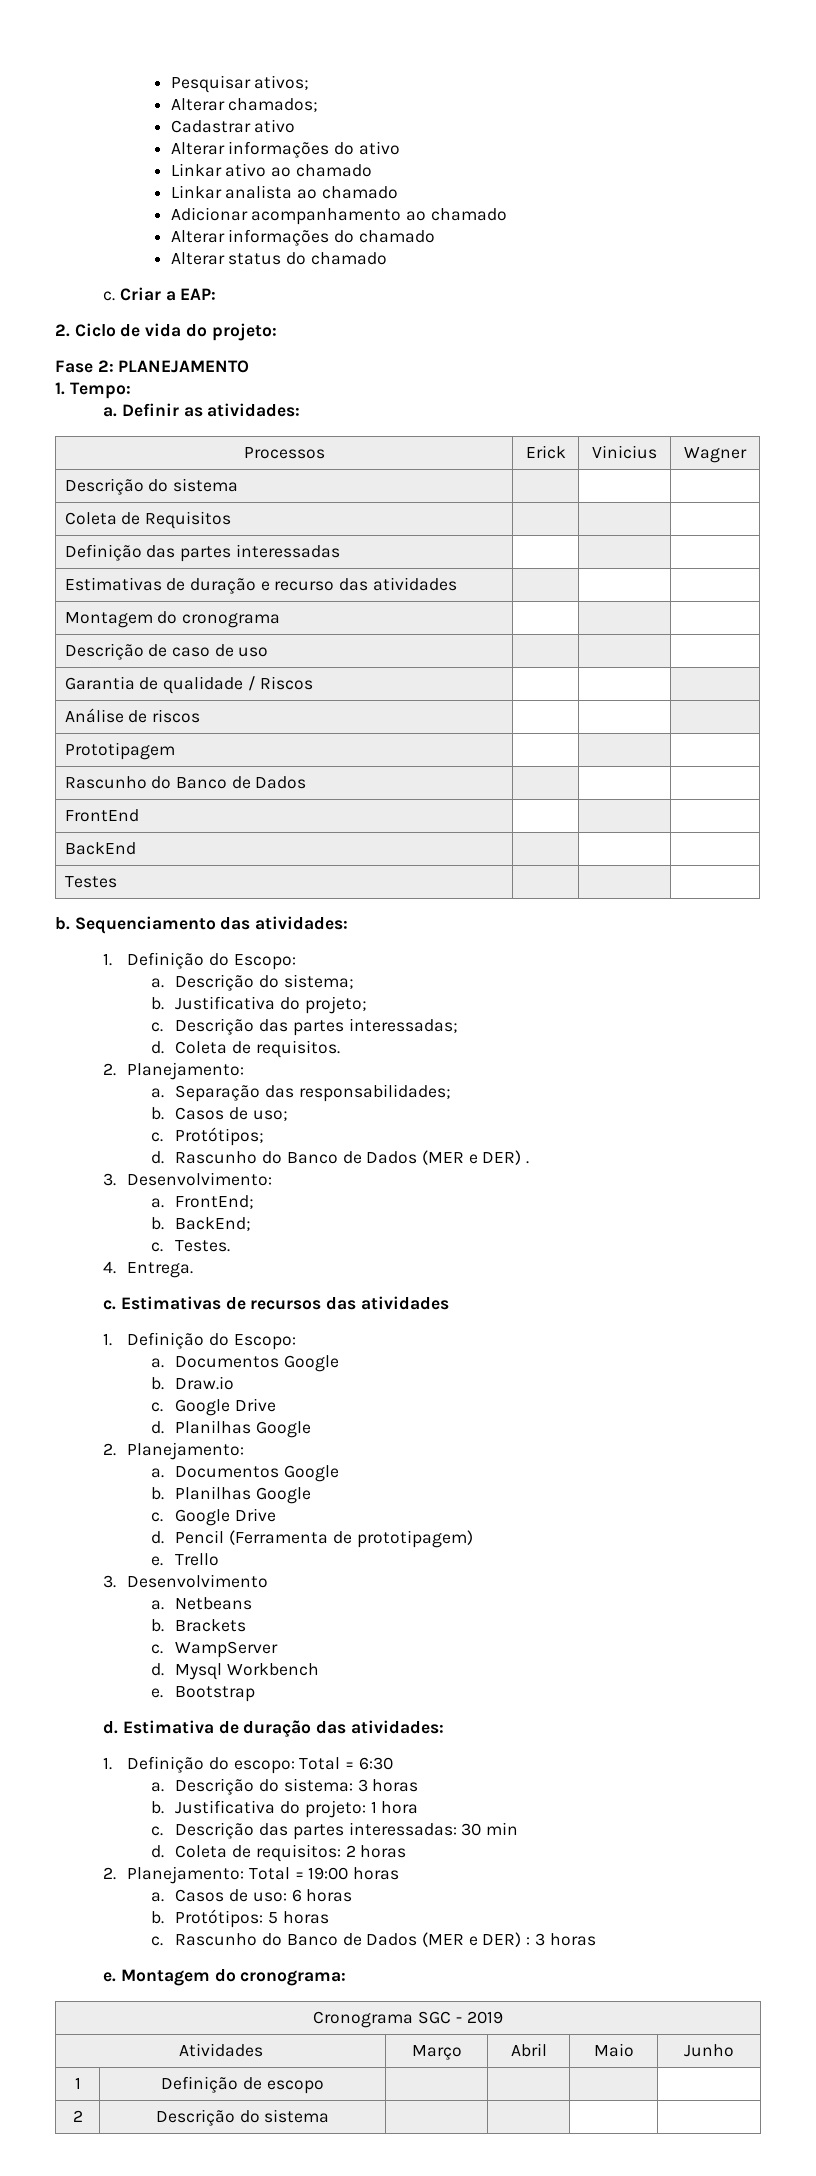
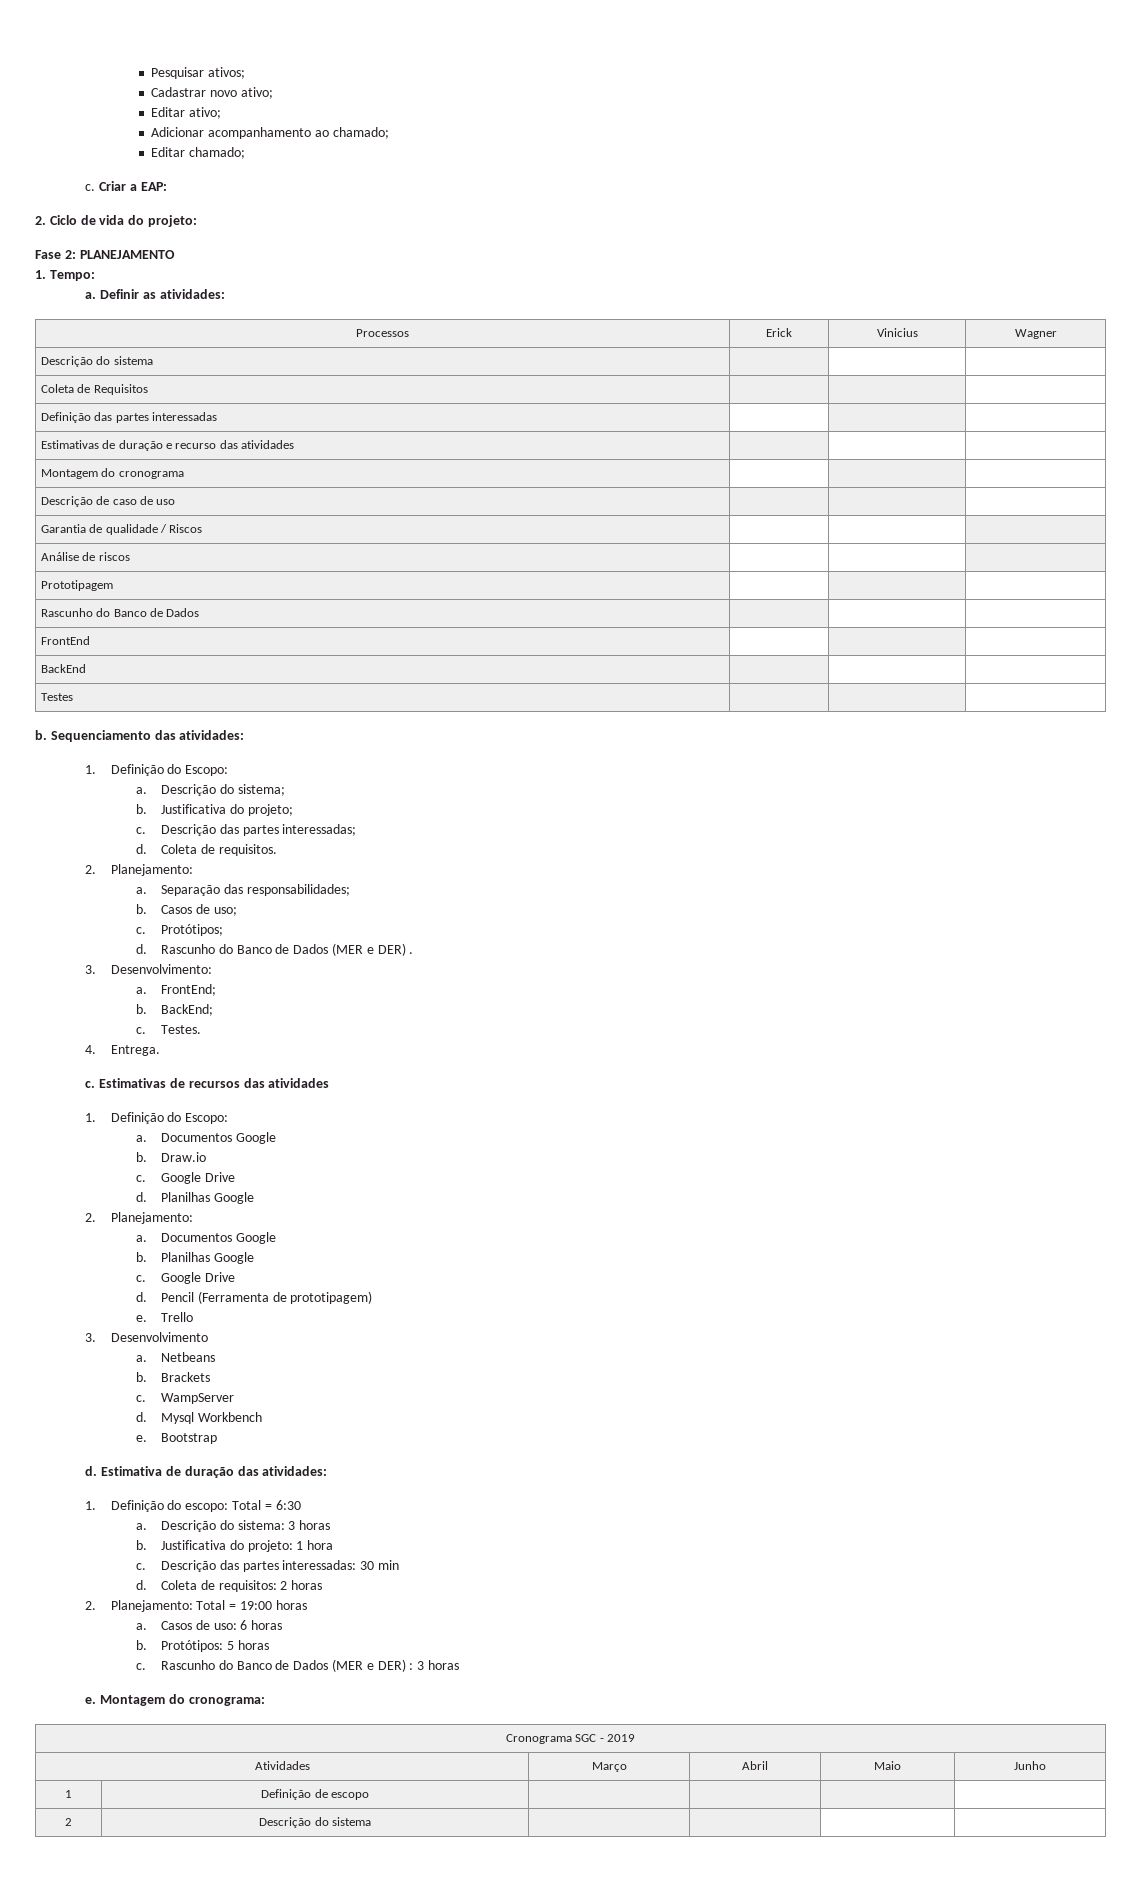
[170,98,319,112] [170,119,296,133] [170,141,400,158] [170,163,372,177] [170,185,398,199] [170,207,507,225] [170,229,435,246] [170,252,387,265] Alterar chamados; // Cadastrar ativo // Alterar informações do ativo // Linkar ativo ao chamado // Linkar analista ao chamado // Adicionar acompanhamento ao chamado // Alterar informações do chamado // Alterar status do chamado -> [151,87,273,99] [151,107,222,119] [151,127,389,139] [151,147,246,159] Cadastrar novo ativo; // Editar ativo; // Adicionar acompanhamento ao chamado; // Editar chamado;

